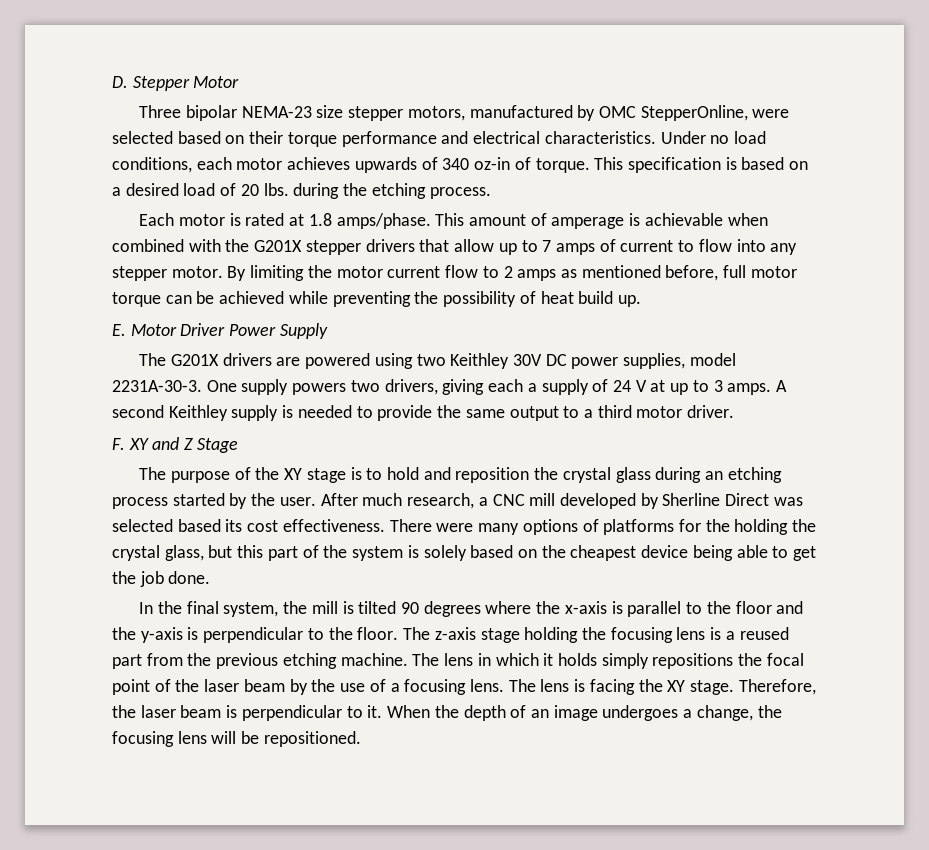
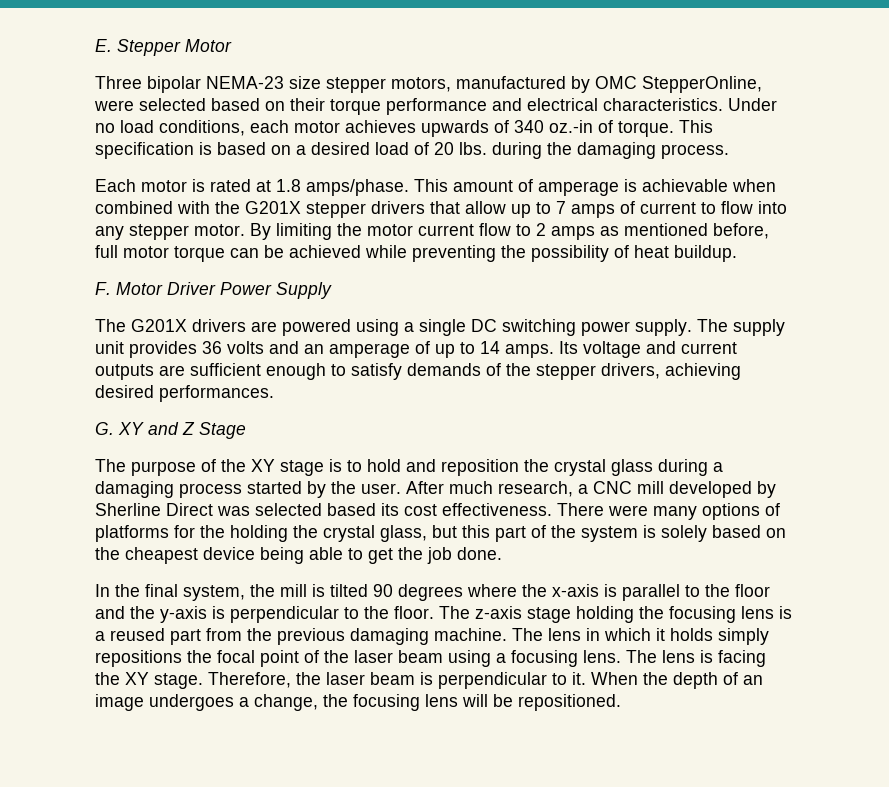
[112,76,128,88] D. -> [95,39,112,52] E.
[474,157,511,170] oz-in -> [549,120,593,133] oz.-in
[371,183,426,199] etching -> [577,142,656,159] damaging
[578,291,641,307] [112,324,126,336] build up. // E. -> [674,245,737,262] [95,282,111,295] buildup. // F.
[416,353,736,369] [112,379,788,395] [112,405,735,421] [112,438,125,450] two Keithley 30V DC power supplies, model 2231A-30-3. One supply powers two drivers, giving each a supply of 24 V at up to 3 amps. A second Keithley supply is needed to provide the same output to a third motor driver. // F. -> [404,319,785,336] [95,341,737,358] [95,363,741,380] [95,385,274,402] [95,422,114,435] a single DC switching power supply. The supply unit provides 36 volts and an amperage of up to 14 amps. Its voltage and current outputs are sufficient enough to satisfy demands of the stepper drivers, achieving desired performances. // G.
[705,467,782,483] an etching -> [713,462,723,472] [95,481,174,498] a damaging
[282,653,337,669] etching -> [350,628,429,645] damaging
[289,679,386,695] by the use of -> [448,650,491,667] using

